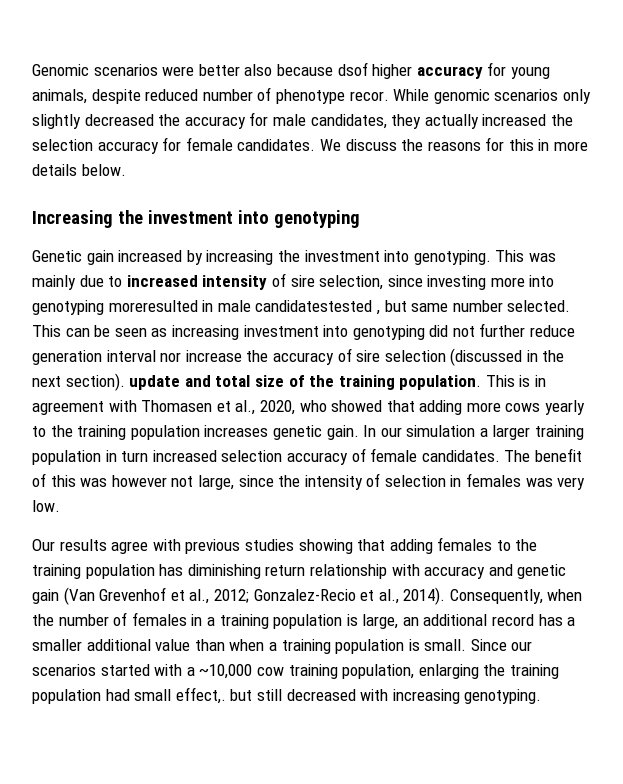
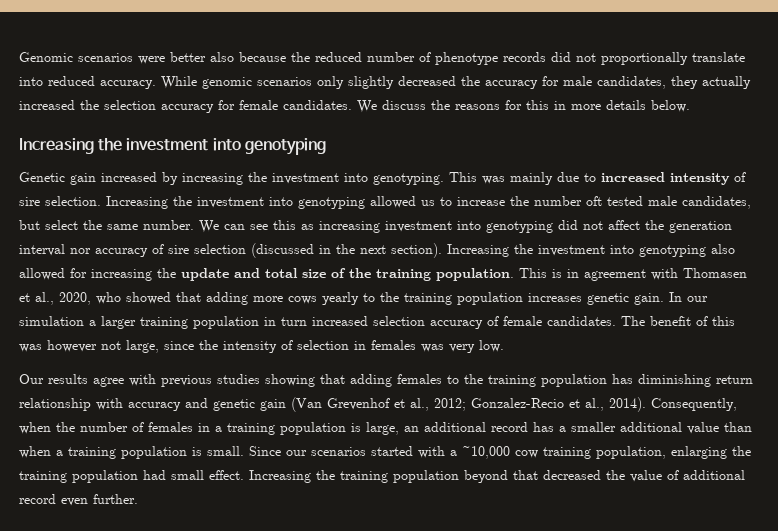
[337,62,550,79] [32,87,389,104] dsof higher accuracy for young animals, despite reduced number of phenotype recor. -> [291,52,745,65] [19,76,156,89] the reduced number of phenotype records did not proportionally translate into reduced accuracy.
[319,275,555,290] [32,300,571,315] [32,325,147,337] selection, since investing more into genotyping moreresulted in male candidatestested , but same number selected. This can be seen -> [45,196,751,209] [19,220,296,233] selection. Increasing the investment into genotyping allowed us to increase the number oft tested male candidates, but select the same number. We can see this
[479,323,576,337] further reduce -> [608,220,664,230] affect the
[185,350,269,362] increase the -> (91, 251) none
(125, 382) none -> [447,244,735,257] [19,268,176,281] Increasing the investment into genotyping also allowed for increasing the
[175,687,542,704] effect,. but still decreased with increasing genotyping. -> [209,470,745,483] [19,494,138,506] effect. Increasing the training population beyond that decreased the value of additional record even further.

